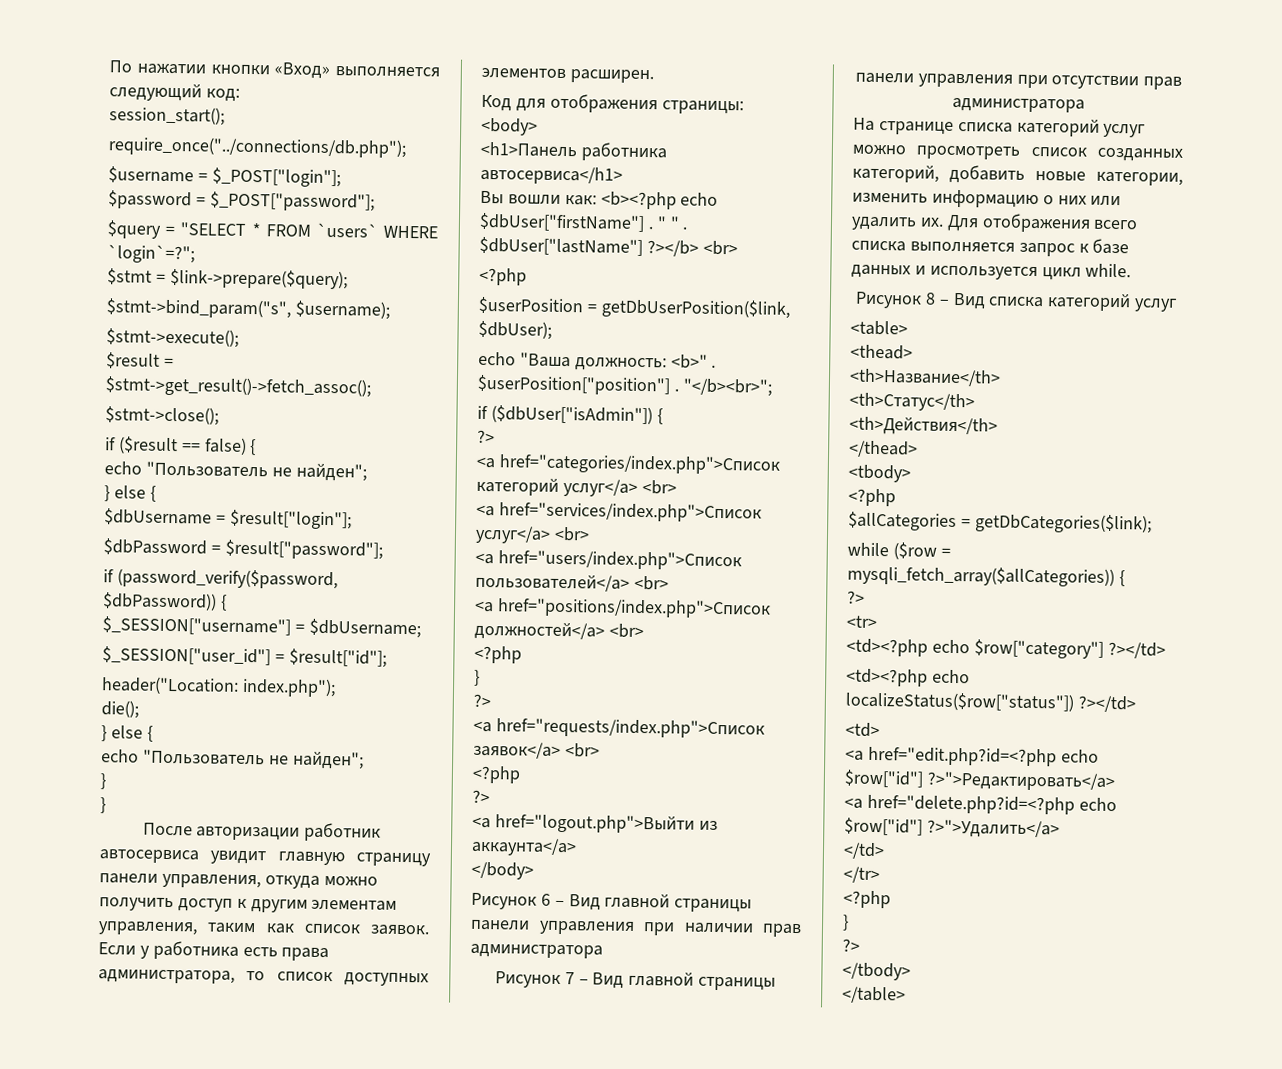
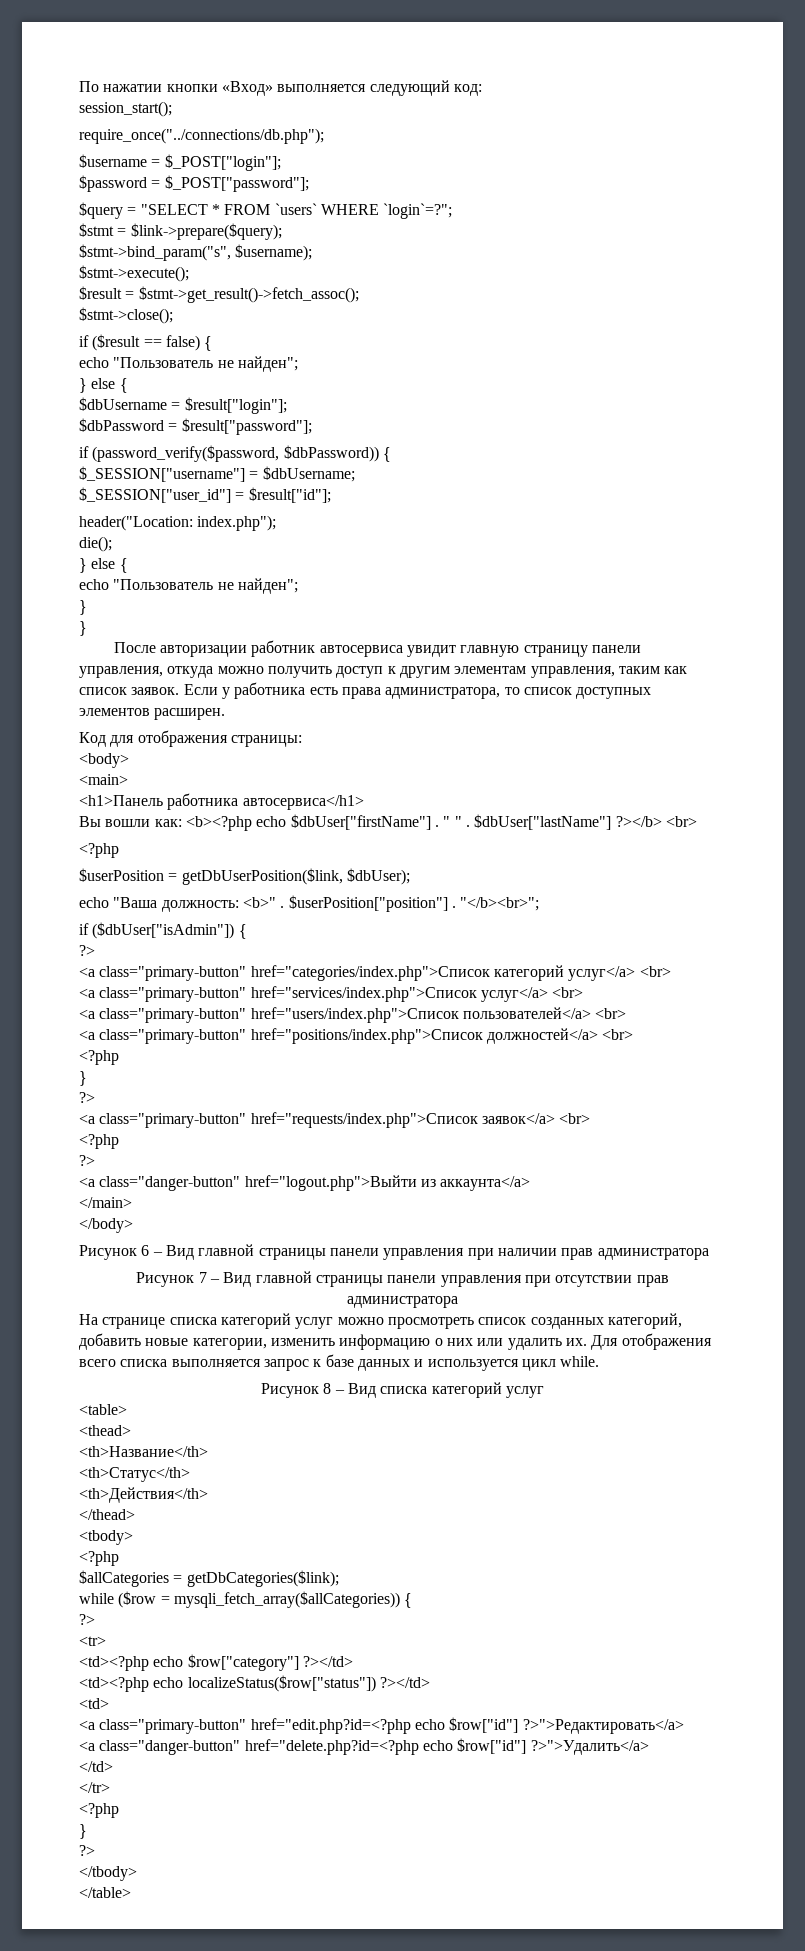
(538, 126) none -> [79,774,128,785] // <main>
(495, 462) none -> [99,966,247,981] class="primary-button"
(495, 510) none -> [99,987,247,1002] class="primary-button"
(494, 558) none -> [99,1008,247,1023] class="primary-button"
(494, 606) none -> [99,1029,247,1044] class="primary-button"
(492, 726) none -> [99,1113,247,1128] class="primary-button"
(491, 822) none -> [99,1176,241,1191] class="danger-button"
(577, 847) none -> [79,1197,132,1208] // </main>
(864, 755) none -> [99,1719,247,1734] class="primary-button"
(863, 803) none -> [99,1740,241,1755] class="danger-button"

